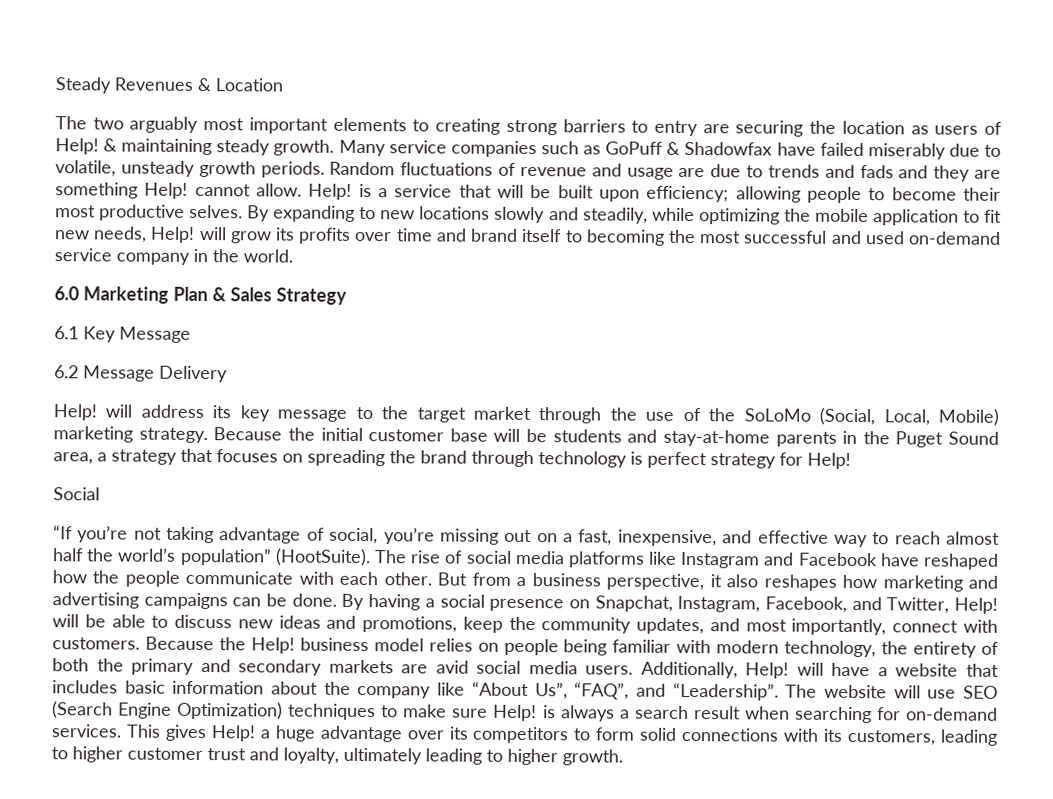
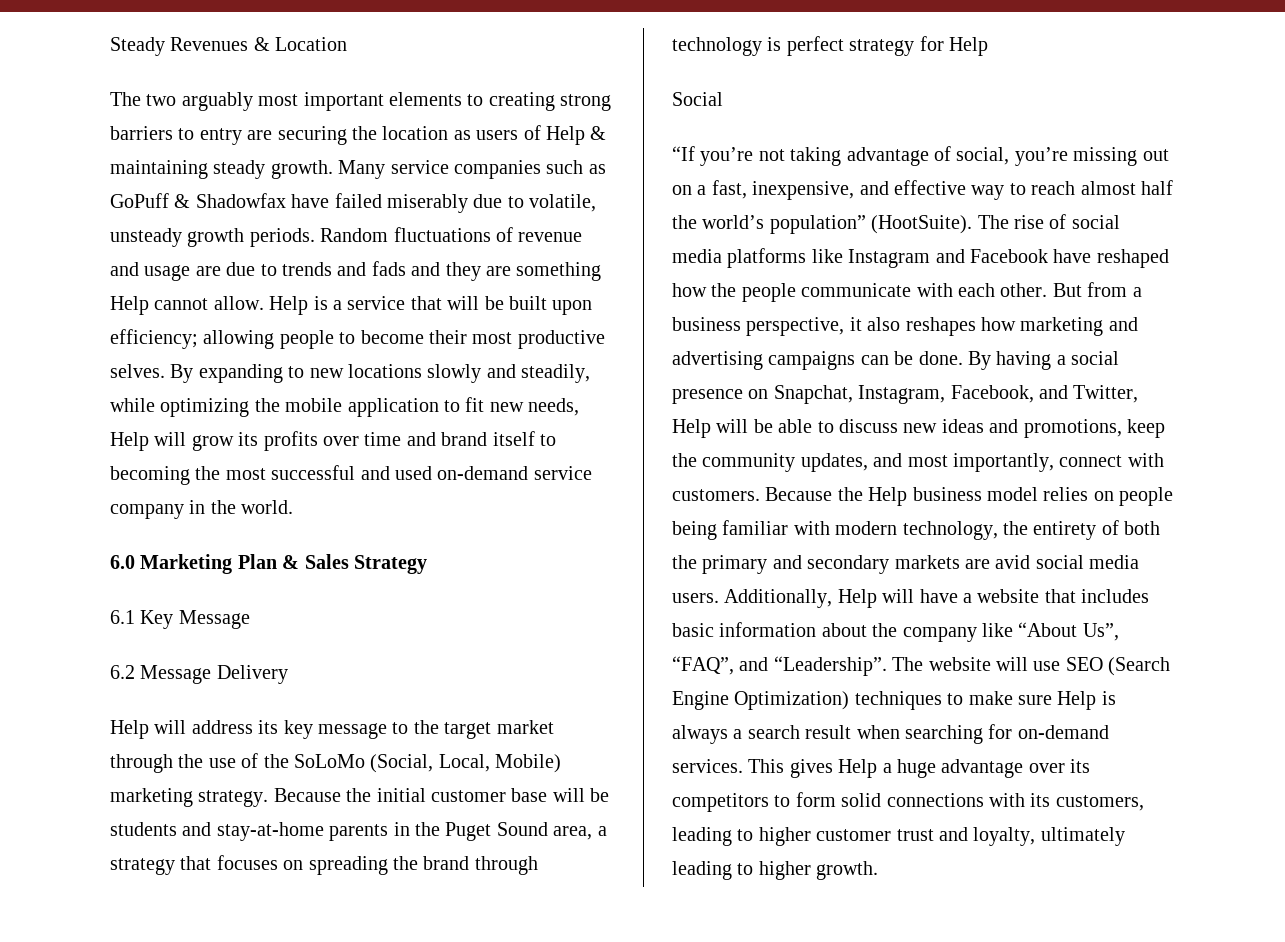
[55,138,99,155] Help! -> [545,126,585,145] Help
[144,182,189,199] Help! -> [110,296,149,315] Help
[308,183,353,200] Help! -> [269,296,309,315] Help
[150,226,196,243] Help! -> [110,432,149,451] Help
[53,404,97,421] Help! -> [110,720,149,739] Help
[807,452,851,469] Help! -> [949,37,988,56] Help
[954,597,998,614] Help! -> [672,419,711,438] Help
[250,637,295,654] Help! -> [868,487,908,506] Help
[745,662,790,679] Help! -> [837,589,877,608] Help
[493,704,538,722] Help! -> [1057,691,1097,710] Help
[210,725,256,742] Help! -> [838,759,878,778] Help

